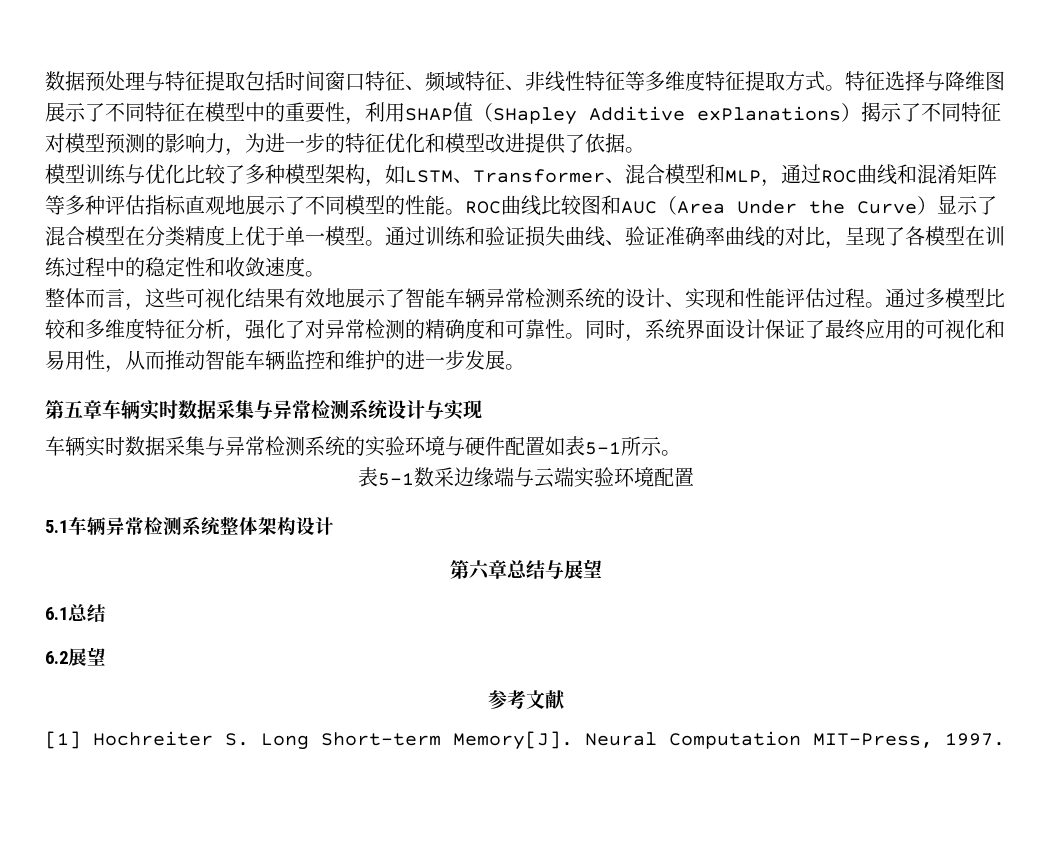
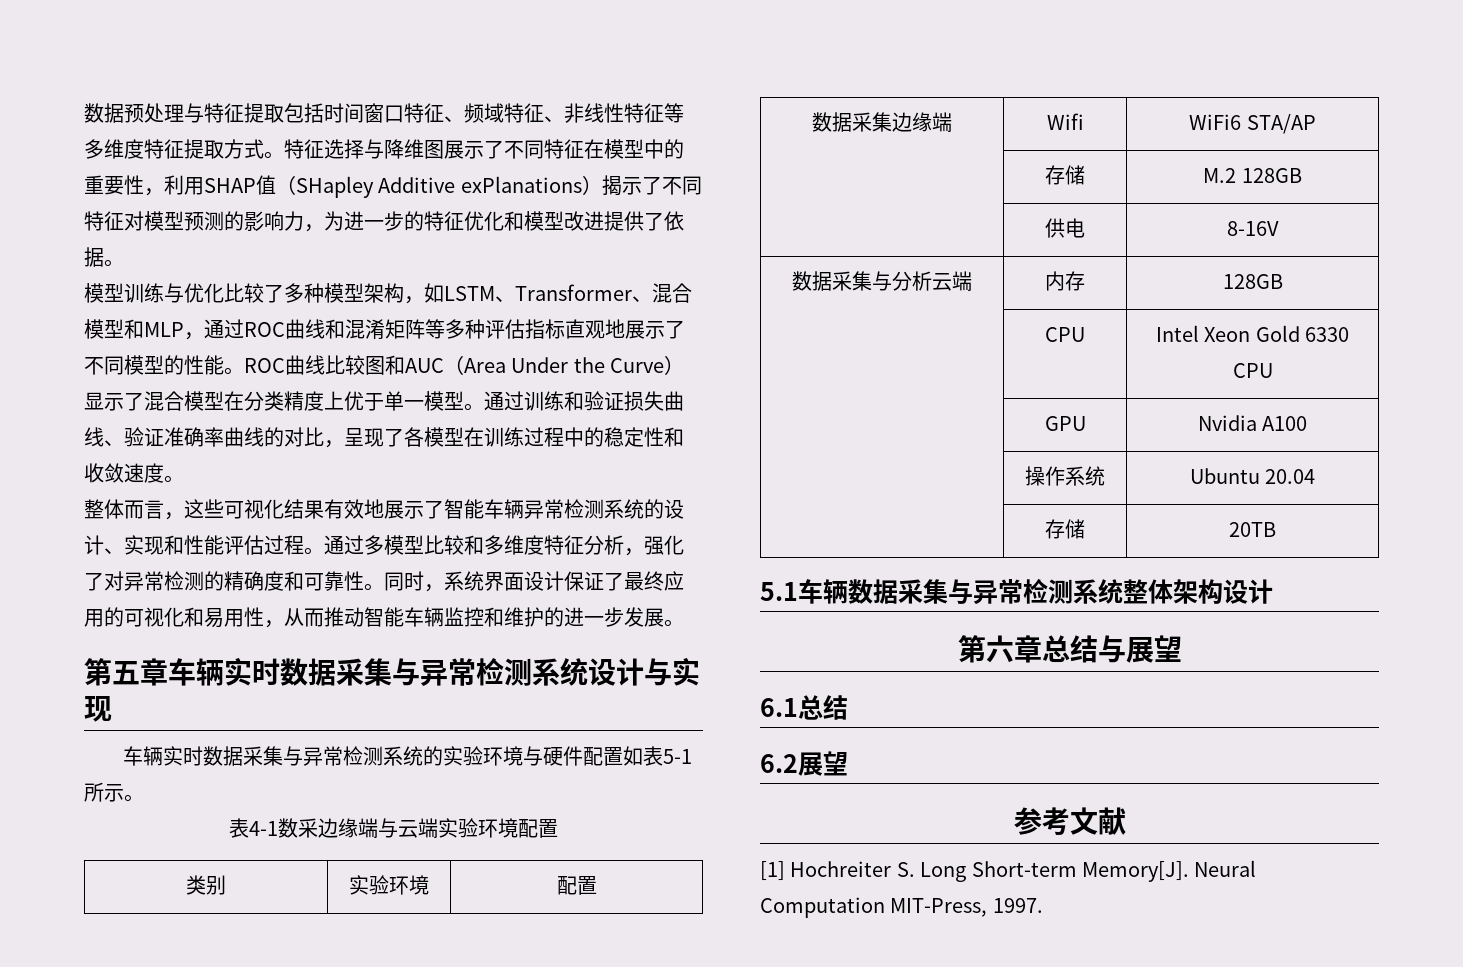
[378,473,414,486] 5-1 -> [249,821,278,836] 4-1
(694, 477) none -> [186,875,226,895] [349,875,429,895] [556,876,597,895] [812,112,952,132] [1046,113,1084,130] [1189,114,1316,134] [1045,165,1085,185] [1203,168,1302,183] [1045,218,1085,238] [1226,221,1279,236] [792,271,972,291] [1045,271,1085,291] [1222,274,1283,289] [1045,327,1085,342] [1155,325,1350,342] [1232,363,1273,378] [1044,416,1086,431] [1197,415,1308,431] [1025,466,1105,486] [1189,468,1316,484] [1045,519,1085,539] [1229,522,1276,537] // 类别 | 实验环境 | 配置 // 数据采集边缘端 | Wifi | WiFi6 STA/AP // | 存储 | M.2 128GB // | 供电 | 8-16V // 数据采集与分析云端 | 内存 | 128GB // | CPU | Intel Xeon Gold 6330 CPU // | GPU | Nvidia A100 // | 操作系统 | Ubuntu 20.04 // | 存储 | 20TB
(106, 526) none -> [848,579,973,604] 数据采集与

